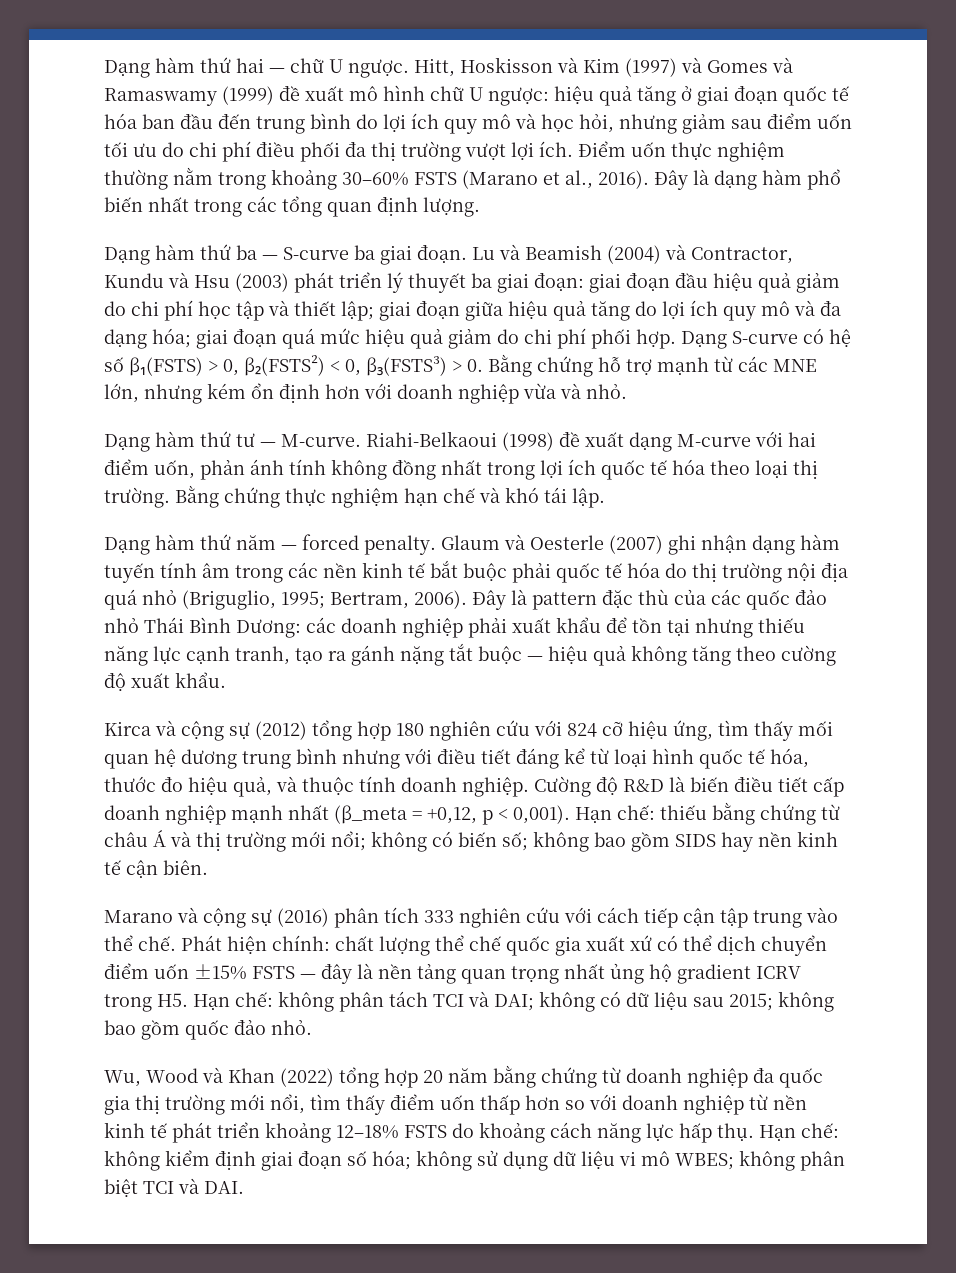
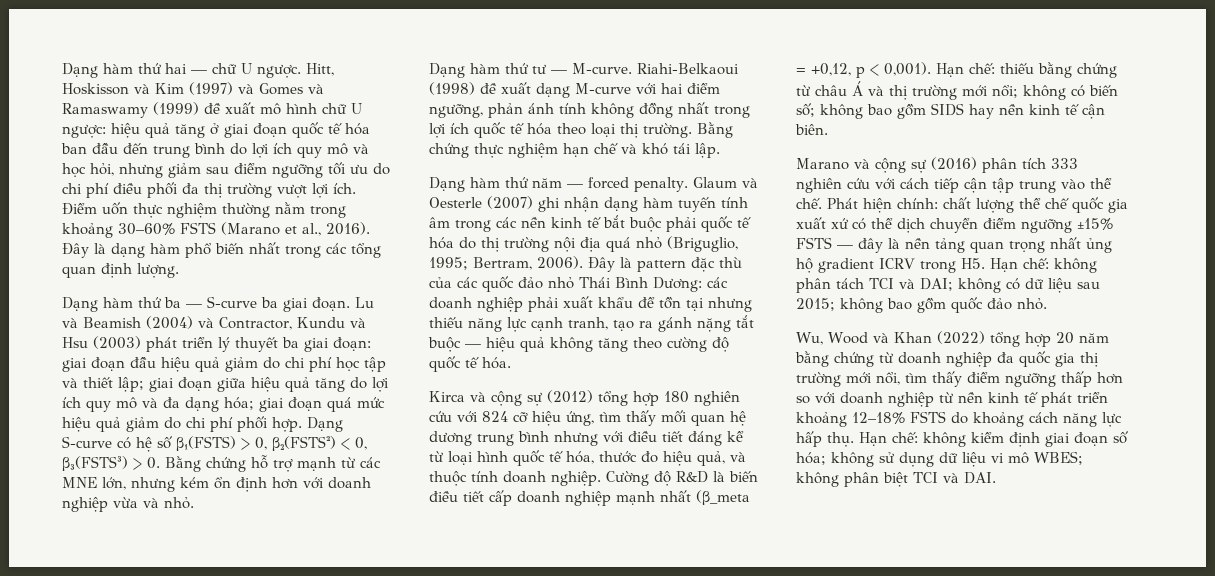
[817,114,852,129] uốn -> [272,164,323,178] ngưỡng
[154,460,195,479] uốn, -> [429,104,483,118] ngưỡng,
[131,672,226,688] xuất khẩu. -> [429,356,511,372] quốc tế hóa.
[154,964,189,979] uốn -> [1021,219,1072,233] ngưỡng
[440,1095,475,1110] uốn -> [1005,373,1056,387] ngưỡng

